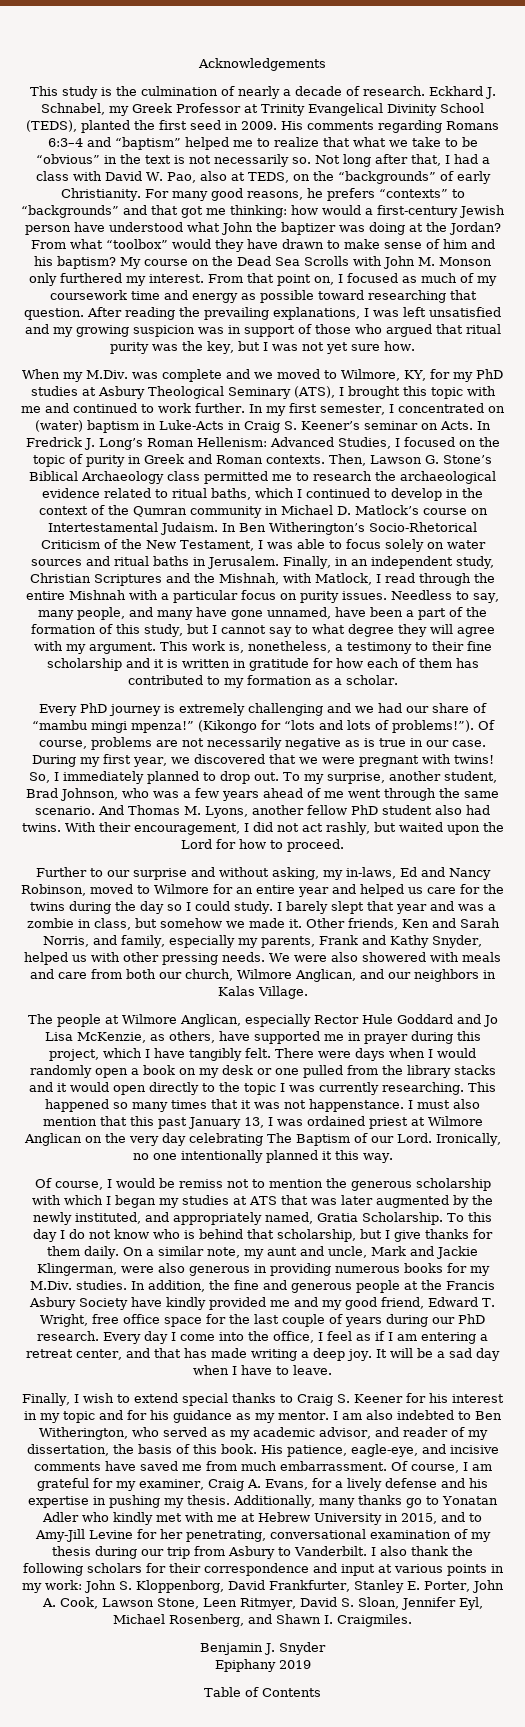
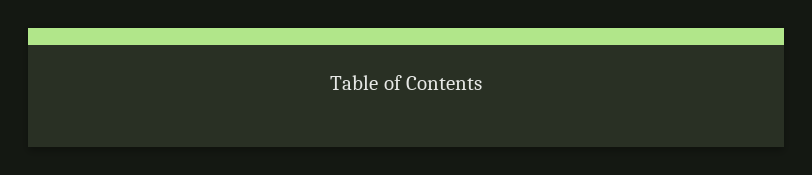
[198,58,326,71] [29,86,496,99] [41,103,484,116] [26,120,499,133] [47,137,478,150] [35,154,490,167] [35,171,491,184] [60,188,465,201] [21,205,505,218] [24,222,501,235] [30,239,495,252] [34,256,492,269] [29,273,497,286] [49,290,477,303] [24,307,501,320] [24,324,501,337] [110,341,415,354] [21,369,504,382] [30,386,496,399] [21,403,505,416] [35,420,491,433] [25,437,500,450] [33,454,492,467] [29,471,496,484] [42,488,483,501] [38,505,488,518] [48,522,477,535] [40,539,486,552] [30,556,495,569] [30,573,495,586] [26,590,500,603] [38,607,487,620] [30,624,495,637] [33,641,492,654] [46,658,479,671] [127,675,398,688] [39,703,487,716] [31,720,495,733] [39,737,486,750] [31,754,494,767] [28,771,497,784] [26,788,499,801] [35,805,490,818] [21,822,504,835] [181,839,344,852] [35,867,491,880] [21,884,504,897] [29,901,496,914] [26,918,500,930] [43,935,482,948] [24,952,501,965] [30,969,496,982] [217,986,308,999] [27,1014,498,1027] [44,1031,481,1044] [49,1048,476,1061] [29,1065,496,1078] [29,1082,496,1095] [45,1099,480,1112] [42,1116,483,1129] [23,1133,501,1146] [132,1150,393,1163] [34,1178,491,1191] [32,1195,493,1208] [33,1212,492,1225] [33,1229,493,1242] [47,1246,478,1259] [36,1263,490,1276] [30,1280,495,1293] [29,1297,496,1310] [40,1314,485,1327] [37,1331,488,1344] [26,1348,500,1361] [193,1365,332,1375] [22,1393,504,1406] [24,1410,502,1423] [38,1427,488,1440] [26,1444,499,1457] [33,1461,492,1473] [37,1478,488,1491] [28,1495,498,1508] [42,1512,482,1525] [34,1529,491,1542] [52,1546,473,1559] [22,1563,504,1576] [22,1580,504,1593] [41,1597,483,1610] [113,1614,412,1627] [200,1642,326,1655] [214,1659,311,1672] Acknowledgements // This study is the culmination of nearly a decade of research. Eckhard J. Schnabel, my Greek Professor at Trinity Evangelical Divinity School (TEDS), planted the first seed in 2009. His comments regarding Romans 6:3–4 and “baptism” helped me to realize that what we take to be “obvious” in the text is not necessarily so. Not long after that, I had a class with David W. Pao, also at TEDS, on the “backgrounds” of early Christianity. For many good reasons, he prefers “contexts” to “backgrounds” and that got me thinking: how would a first-century Jewish person have understood what John the baptizer was doing at the Jordan? From what “toolbox” would they have drawn to make sense of him and his baptism? My course on the Dead Sea Scrolls with John M. Monson only furthered my interest. From that point on, I focused as much of my coursework time and energy as possible toward researching that question. After reading the prevailing explanations, I was left unsatisfied and my growing suspicion was in support of those who argued that ritual purity was the key, but I was not yet sure how. // When my M.Div. was complete and we moved to Wilmore, KY, for my PhD studies at Asbury Theological Seminary (ATS), I brought this topic with me and continued to work further. In my first semester, I concentrated on (water) baptism in Luke-Acts in Craig S. Keener’s seminar on Acts. In Fredrick J. Long’s Roman Hellenism: Advanced Studies, I focused on the topic of purity in Greek and Roman contexts. Then, Lawson G. Stone’s Biblical Archaeology class permitted me to research the archaeological evidence related to ritual baths, which I continued to develop in the context of the Qumran community in Michael D. Matlock’s course on Intertestamental Judaism. In Ben Witherington’s Socio-Rhetorical Criticism of the New Testament, I was able to focus solely on water sources and ritual baths in Jerusalem. Finally, in an independent study, Christian Scriptures and the Mishnah, with Matlock, I read through the entire Mishnah with a particular focus on purity issues. Needless to say, many people, and many have gone unnamed, have been a part of the formation of this study, but I cannot say to what degree they will agree with my argument. This work is, nonetheless, a testimony to their fine scholarship and it is written in gratitude for how each of them has contributed to my formation as a scholar. // Every PhD journey is extremely challenging and we had our share of “mambu mingi mpenza!” (Kikongo for “lots and lots of problems!”). Of course, problems are not necessarily negative as is true in our case. During my first year, we discovered that we were pregnant with twins! So, I immediately planned to drop out. To my surprise, another student, Brad Johnson, who was a few years ahead of me went through the same scenario. And Thomas M. Lyons, another fellow PhD student also had twins. With their encouragement, I did not act rashly, but waited upon the Lord for how to proceed. // Further to our surprise and without asking, my in-laws, Ed and Nancy Robinson, moved to Wilmore for an entire year and helped us care for the twins during the day so I could study. I barely slept that year and was a zombie in class, but somehow we made it. Other friends, Ken and Sarah Norris, and family, especially my parents, Frank and Kathy Snyder, helped us with other pressing needs. We were also showered with meals and care from both our church, Wilmore Anglican, and our neighbors in Kalas Village. // The people at Wilmore Anglican, especially Rector Hule Goddard and Jo Lisa McKenzie, as others, have supported me in prayer during this project, which I have tangibly felt. There were days when I would randomly open a book on my desk or one pulled from the library stacks and it would open directly to the topic I was currently researching. This happened so many times that it was not happenstance. I must also mention that this past January 13, I was ordained priest at Wilmore Anglican on the very day celebrating The Baptism of our Lord. Ironically, no one intentionally planned it this way. // Of course, I would be remiss not to mention the generous scholarship with which I began my studies at ATS that was later augmented by the newly instituted, and appropriately named, Gratia Scholarship. To this day I do not know who is behind that scholarship, but I give thanks for them daily. On a similar note, my aunt and uncle, Mark and Jackie Klingerman, were also generous in providing numerous books for my M.Div. studies. In addition, the fine and generous people at the Francis Asbury Society have kindly provided me and my good friend, Edward T. Wright, free office space for the last couple of years during our PhD research. Every day I come into the office, I feel as if I am entering a retreat center, and that has made writing a deep joy. It will be a sad day when I have to leave. // Finally, I wish to extend special thanks to Craig S. Keener for his interest in my topic and for his guidance as my mentor. I am also indebted to Ben Witherington, who served as my academic advisor, and reader of my dissertation, the basis of this book. His patience, eagle-eye, and incisive comments have saved me from much embarrassment. Of course, I am grateful for my examiner, Craig A. Evans, for a lively defense and his expertise in pushing my thesis. Additionally, many thanks go to Yonatan Adler who kindly met with me at Hebrew University in 2015, and to Amy-Jill Levine for her penetrating, conversational examination of my thesis during our trip from Asbury to Vanderbilt. I also thank the following scholars for their correspondence and input at various points in my work: John S. Kloppenborg, David Frankfurter, Stanley E. Porter, John A. Cook, Lawson Stone, Leen Ritmyer, David S. Sloan, Jennifer Eyl, Michael Rosenberg, and Shawn I. Craigmiles. // Benjamin J. Snyder // Epiphany 2019 // -> (329, 82) none

